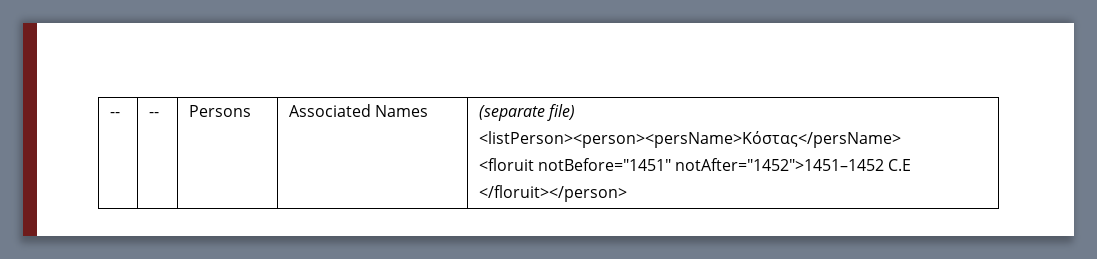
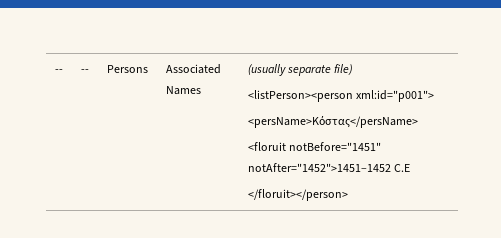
[478,105,545,121] (separate -> [247,64,331,76] (usually separate
[478,131,901,148] <listPerson><person><persName>Κόστας</persName> -> [247,90,434,102] [247,116,418,128] <listPerson><person xml:id="p001"> // <persName>Κόστας</persName>

